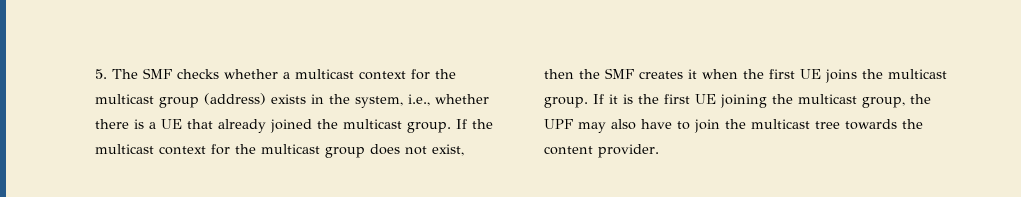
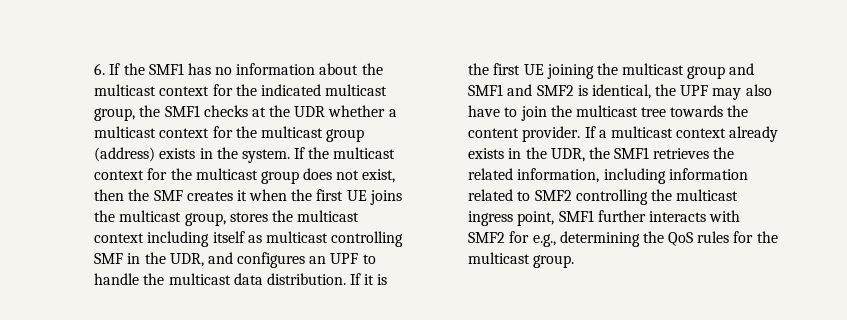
[94,68,219,79] 5. The SMF checks -> [94,63,383,75] [94,84,388,96] [94,105,326,121] 6. If the SMF1 has no information about the multicast context for the indicated multicast group, the SMF1 checks at the UDR
[354,94,489,108] [94,119,451,133] system, i.e., whether there is a UE that already joined the multicast group. -> [241,149,290,163] system.
[543,97,588,108] group. -> [184,210,360,226] [94,231,404,247] [94,252,376,268] [94,273,346,285] group, stores the multicast context including itself as multicast controlling SMF in the UDR, and configures an UPF to handle the multicast data distribution.
[861,97,905,108] group, -> [687,63,755,79] [468,84,651,99] group and SMF1 and SMF2 is identical,
(659, 151) none -> [584,126,779,142] [468,147,735,162] [468,168,748,184] [468,189,739,205] [468,210,741,226] [468,231,778,247] [468,252,575,268] If a multicast context already exists in the UDR, the SMF1 retrieves the related information, including information related to SMF2 controlling the multicast ingress point, SMF1 further interacts with SMF2 for e.g., determining the QoS rules for the multicast group.

